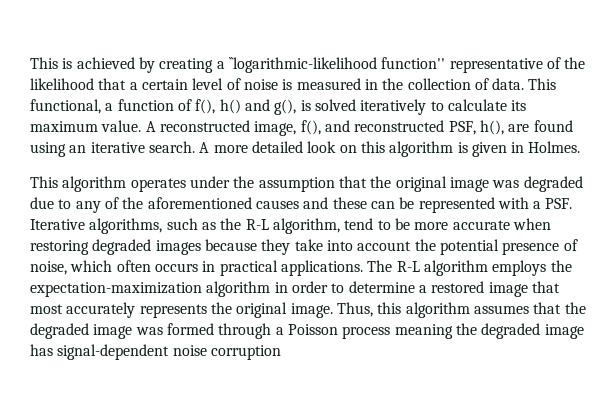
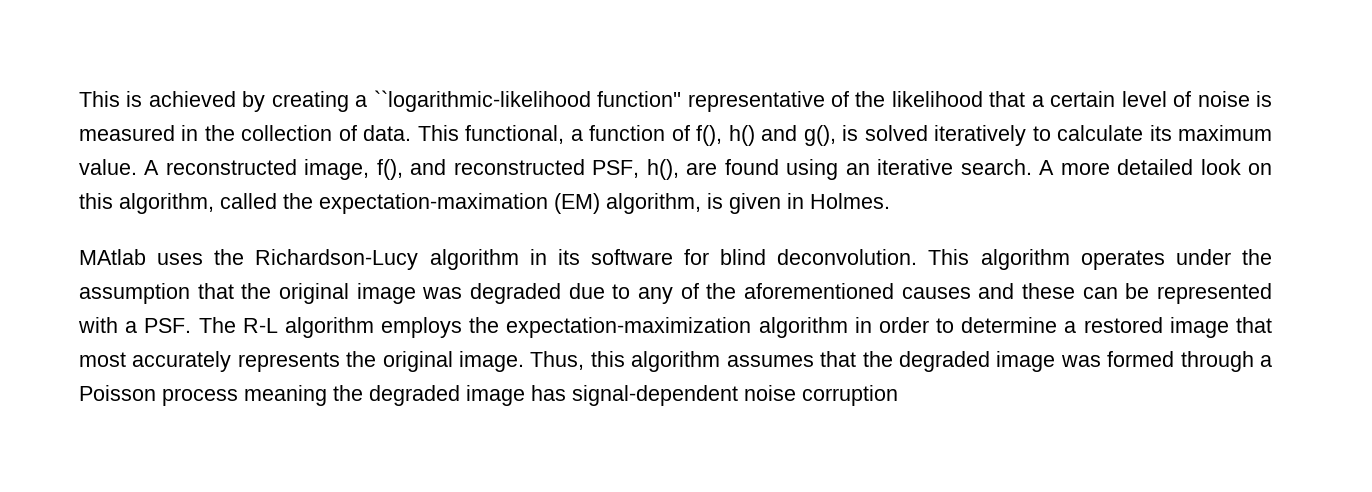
[389,141,581,157] algorithm is given in Holmes. // -> [119,193,890,214] [79,249,918,270] algorithm, called the expectation-maximation (EM) algorithm, is given in Holmes. // MAtlab uses the Richardson-Lucy algorithm in its software for blind deconvolution.
[30,218,551,234] [30,239,578,255] [30,260,363,276] Iterative algorithms, such as the R-L algorithm, tend to be more accurate when restoring degraded images because they take into account the potential presence of noise, which often occurs in practical applications. -> (192, 325) none

